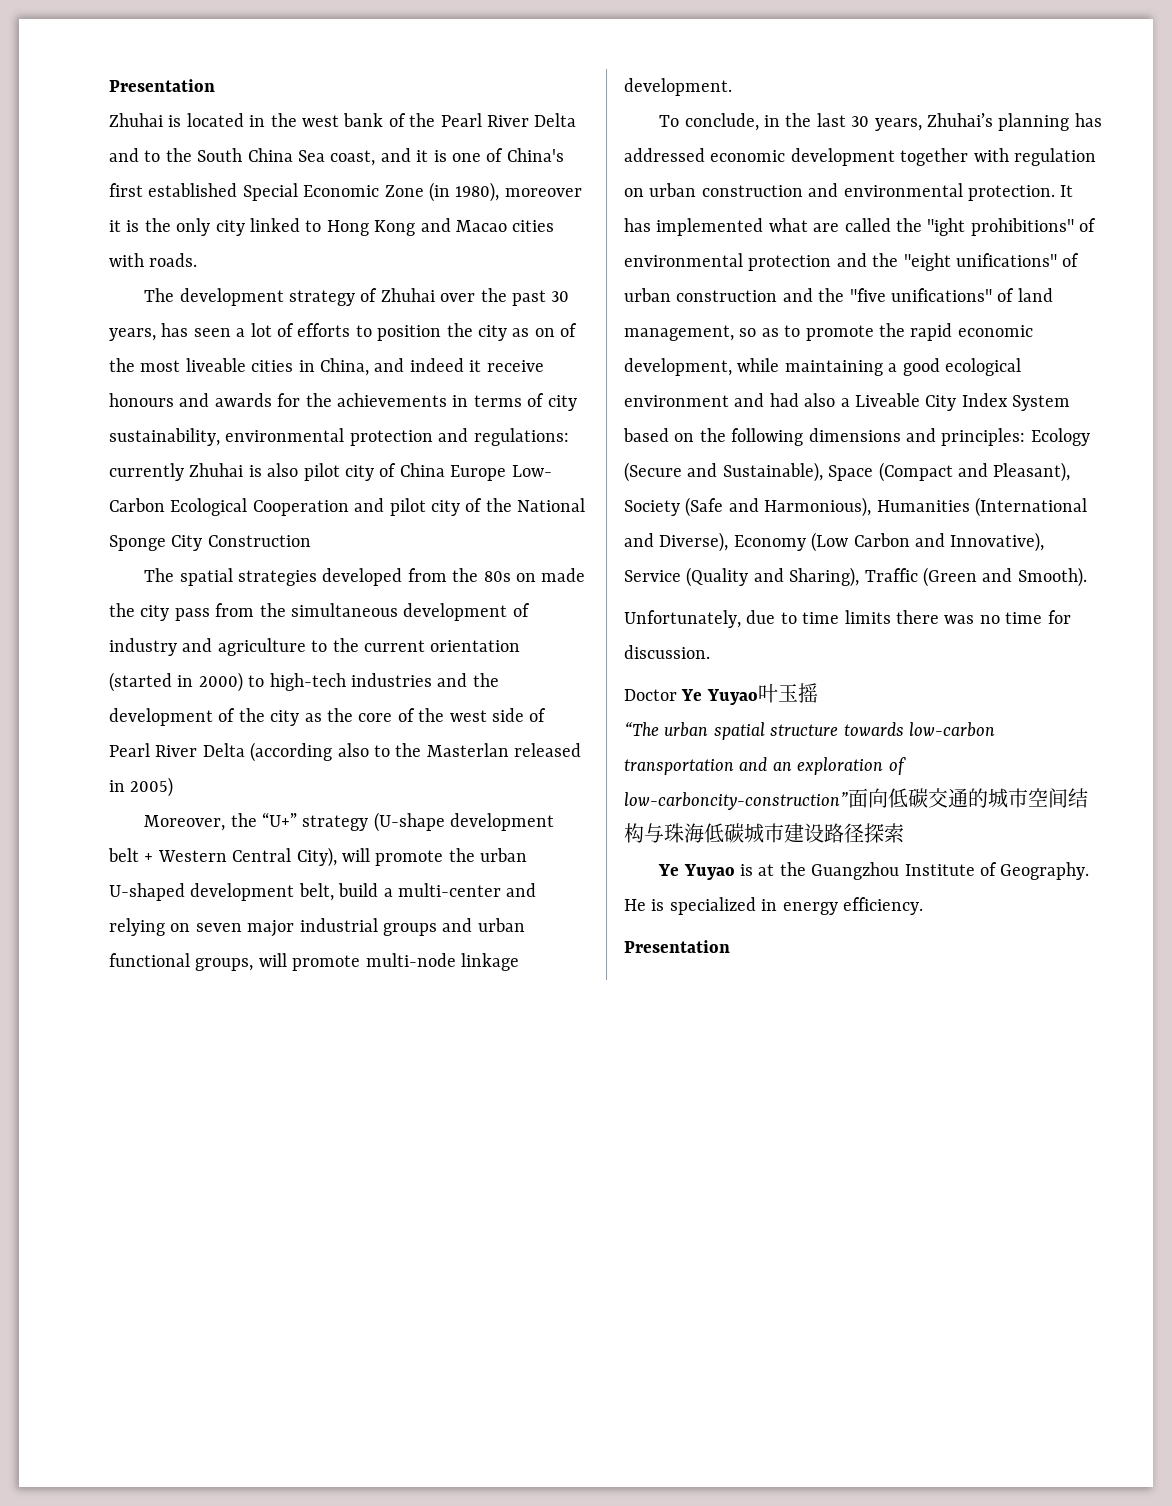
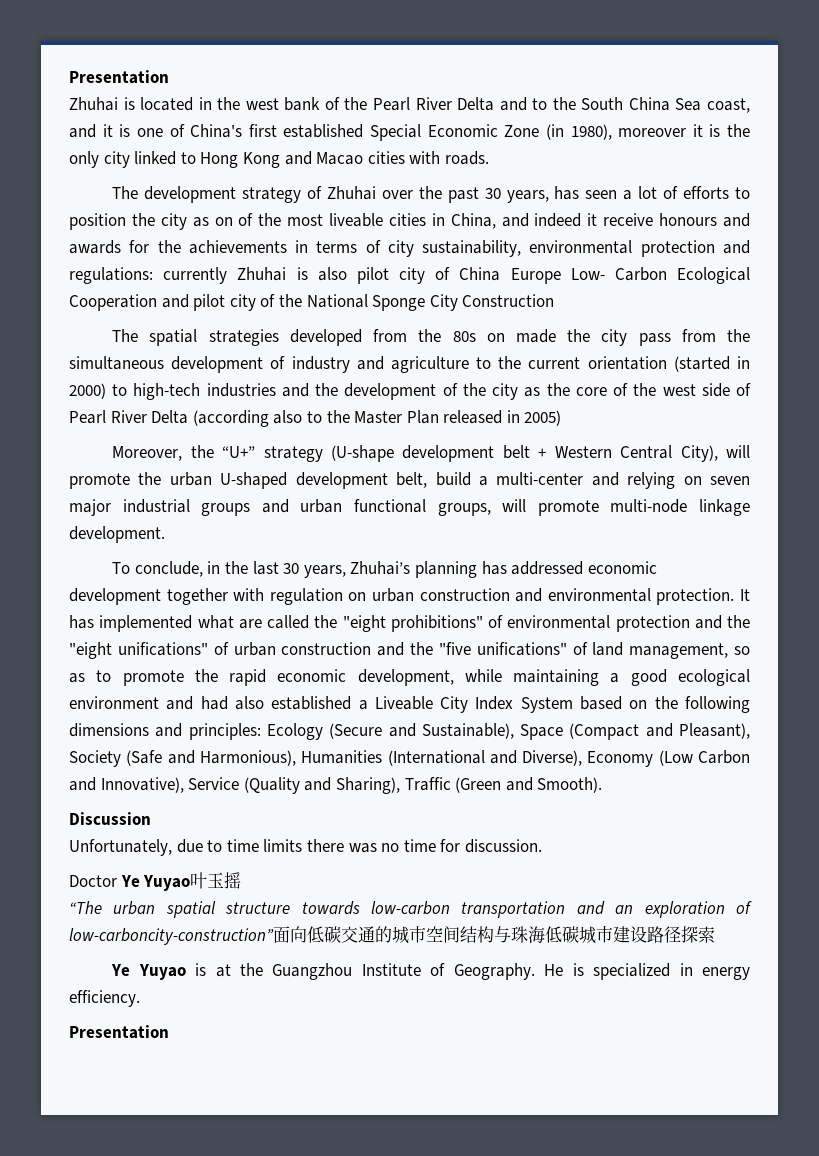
[426,743,509,757] Masterlan -> [354,410,439,424] Master Plan
[927,218,966,236] "ight -> [342,615,386,632] "eight
(836, 400) none -> [271,696,352,710] established
(1087, 577) none -> [69,812,151,825] // Discussion

